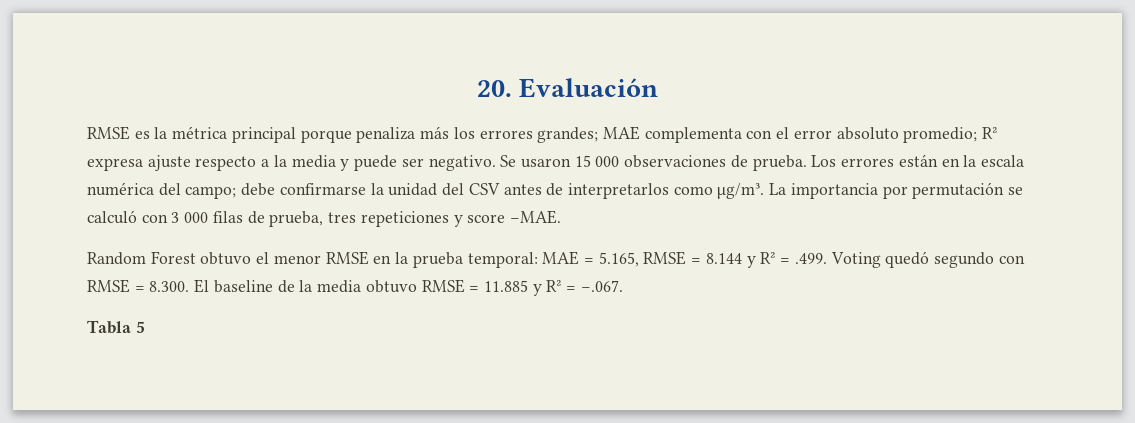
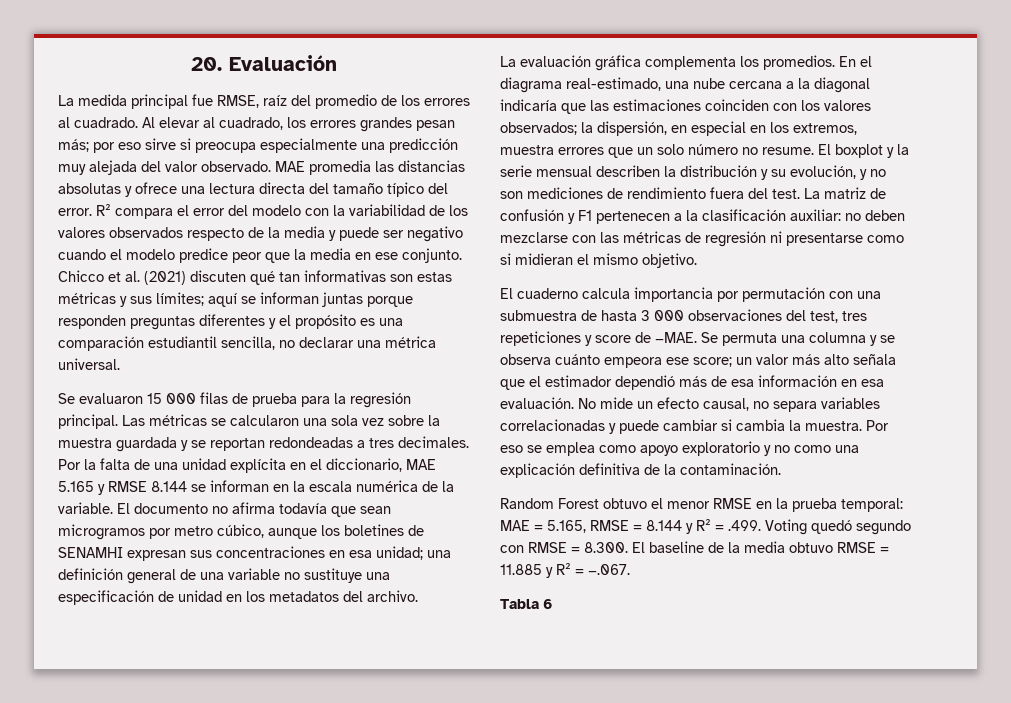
[87,126,998,143] [87,155,270,171] RMSE es la métrica principal porque penaliza más los errores grandes; MAE complementa con el error absoluto promedio; R² expresa ajuste respecto a -> [58,94,470,109] [58,117,455,132] [58,138,458,153] [58,160,465,175] [58,182,448,197] [58,204,468,219] [58,227,264,241] La medida principal fue RMSE, raíz del promedio de los errores al cuadrado. Al elevar al cuadrado, los errores grandes pesan más; por eso sirve si preocupa especialmente una predicción muy alejada del valor observado. MAE promedia las distancias absolutas y ofrece una lectura directa del tamaño típico del error. R² compara el error del modelo con la variabilidad de los valores observados respecto de
[428,154,1024,171] [87,182,1024,199] [87,210,324,227] negativo. Se usaron 15 000 observaciones de prueba. Los errores están en la escala numérica del campo; debe confirmarse la unidad del CSV antes de interpretarlos como µg/m³. La importancia por permutación se calculó con 3 000 filas de prueba, -> [407,226,463,242] [58,248,462,263] [58,270,452,285] [58,292,413,307] [58,314,403,330] [58,336,436,351] [58,358,120,370] [58,392,411,408] [58,414,440,429] [58,436,469,452] [58,458,436,473] [58,480,454,495] [58,502,391,517] [58,524,424,540] [58,546,451,561] [58,568,390,584] [58,590,418,605] [500,55,872,71] [500,77,870,93] [500,99,871,114] [500,121,857,136] [500,144,909,158] [500,165,886,180] [500,187,886,199] [500,209,905,224] [500,231,904,247] [500,253,697,268] [500,287,881,302] [500,309,838,323] negativo cuando el modelo predice peor que la media en ese conjunto. Chicco et al. (2021) discuten qué tan informativas son estas métricas y sus límites; aquí se informan juntas porque responden preguntas diferentes y el propósito es una comparación estudiantil sencilla, no declarar una métrica universal. // Se evaluaron 15 000 filas de prueba para la regresión principal. Las métricas se calcularon una sola vez sobre la muestra guardada y se reportan redondeadas a tres decimales. Por la falta de una unidad explícita en el diccionario, MAE 5.165 y RMSE 8.144 se informan en la escala numérica de la variable. El documento no afirma todavía que sean microgramos por metro cúbico, aunque los boletines de SENAMHI expresan sus concentraciones en esa unidad; una definición general de una variable no sustituye una especificación de unidad en los metadatos del archivo. // La evaluación gráfica complementa los promedios. En el diagrama real-estimado, una nube cercana a la diagonal indicaría que las estimaciones coinciden con los valores observados; la dispersión, en especial en los extremos, muestra errores que un solo número no resume. El boxplot y la serie mensual describen la distribución y su evolución, y no son mediciones de rendimiento fuera del test. La matriz de confusión y F1 pertenecen a la clasificación auxiliar: no deben mezclarse con las métricas de regresión ni presentarse como si midieran el mismo objetivo. // El cuaderno calcula importancia por permutación con una submuestra de hasta 3 000 observaciones del test,
(506, 218) none -> [635,332,651,343] de
(561, 217) none -> [701,332,895,346] [500,354,896,368] [500,375,884,390] [500,397,880,412] [500,419,889,434] [500,441,859,456] [500,463,781,478] Se permuta una columna y se observa cuánto empeora ese score; un valor más alto señala que el estimador dependió más de esa información en esa evaluación. No mide un efecto causal, no separa variables correlacionadas y puede cambiar si cambia la muestra. Por eso se emplea como apoyo exploratorio y no como una explicación definitiva de la contaminación.
[135,321,145,333] 5 -> [543,599,552,609] 6

